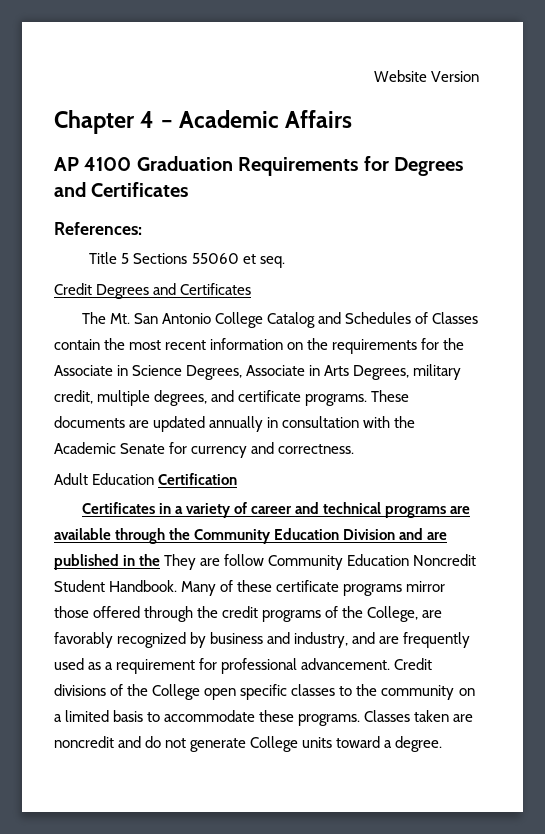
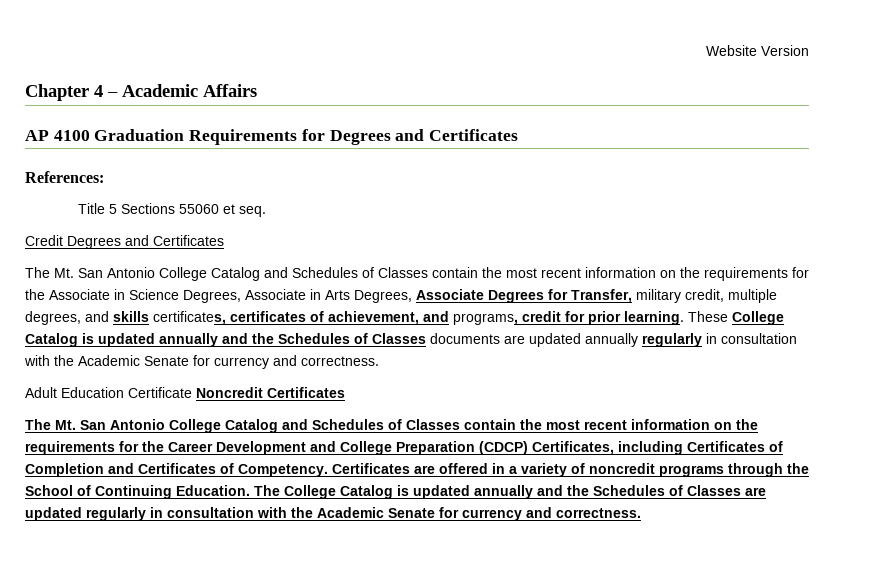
(410, 372) none -> [416,289,632,303] Associate Degrees for Transfer,
[238,390,410,406] certificate programs. These -> [113,311,784,325] [25,333,426,347] skills certificates, certificates of achievement, and programs, credit for prior learning. These College Catalog is updated annually and the Schedules of Classes
(264, 424) none -> [642,333,702,347] regularly
[158,473,238,485] [81,502,471,518] [54,528,448,544] [54,554,477,570] [54,580,446,596] [54,606,443,622] [54,632,471,648] [54,658,433,674] [54,684,475,700] [54,710,474,726] [54,736,443,752] Certification // Certificates in a variety of career and technical programs are available through the Community Education Division and are published in the They are follow Community Education Noncredit Student Handbook. Many of these certificate programs mirror those offered through the credit programs of the College, are favorably recognized by business and industry, and are frequently used as a requirement for professional advancement. Credit divisions of the College open specific classes to the community on a limited basis to accommodate these programs. Classes taken are noncredit and do not generate College units toward a degree. -> [128,387,345,398] [25,419,758,433] [25,441,783,455] [25,463,809,477] [25,485,766,499] [25,507,641,521] Certificate Noncredit Certificates // The Mt. San Antonio College Catalog and Schedules of Classes contain the most recent information on the requirements for the Career Development and College Preparation (CDCP) Certificates, including Certificates of Completion and Certificates of Competency. Certificates are offered in a variety of noncredit programs through the School of Continuing Education. The College Catalog is updated annually and the Schedules of Classes are updated regularly in consultation with the Academic Senate for currency and correctness.

